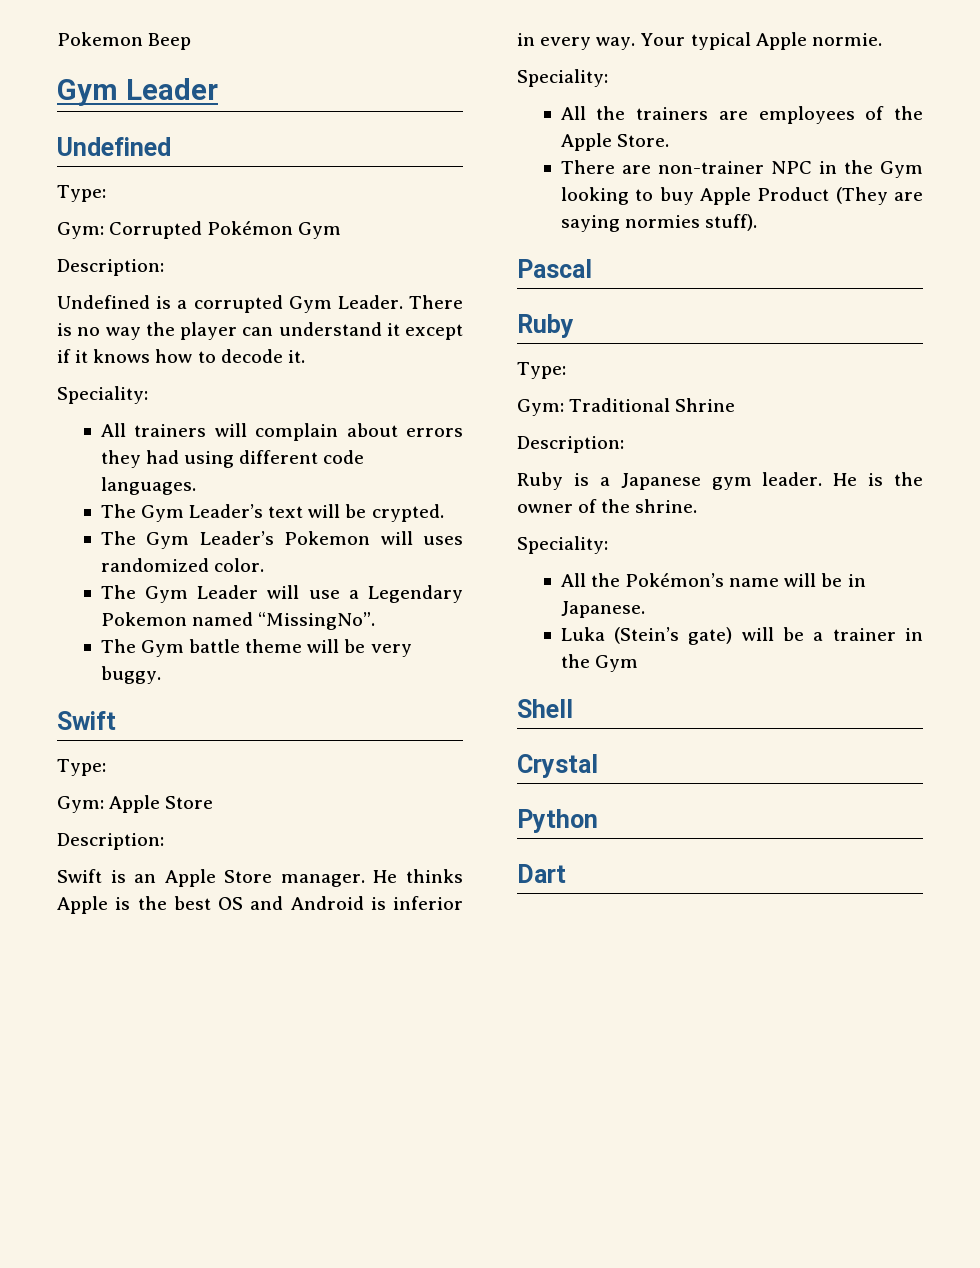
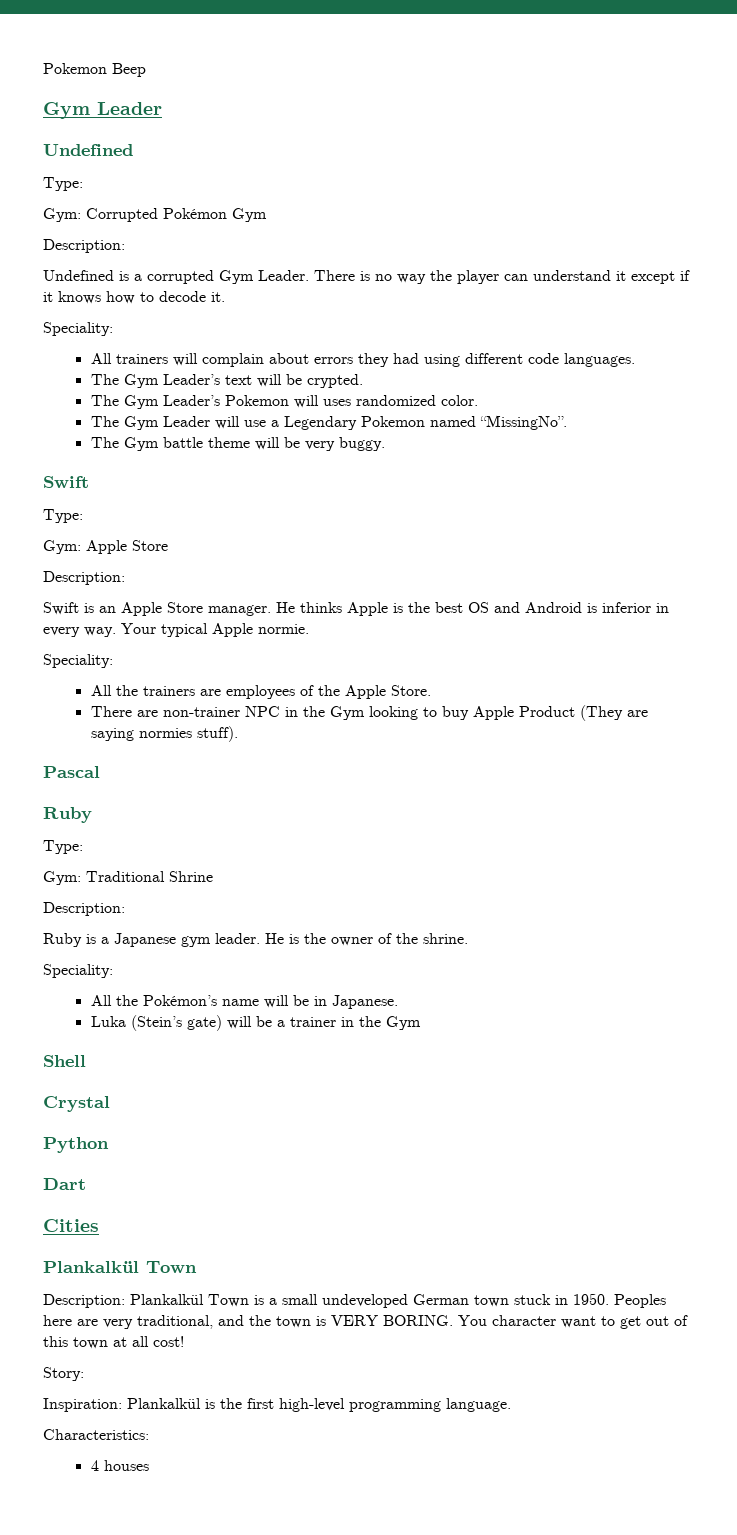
(566, 873) none -> [43,1219,99,1232] [43,1261,197,1273] [43,1293,666,1308] [43,1315,688,1329] [43,1336,184,1349] [43,1367,84,1381] [43,1398,511,1412] [43,1429,149,1440] [90,1460,149,1471] // Cities // Plankalkül Town // Description: Plankalkül Town is a small undeveloped German town stuck in 1950. Peoples here are very traditional, and the town is VERY BORING. You character want to get out of this town at all cost! // Story: // Inspiration: Plankalkül is the first high-level programming language. // Characteristics: // 4 houses

